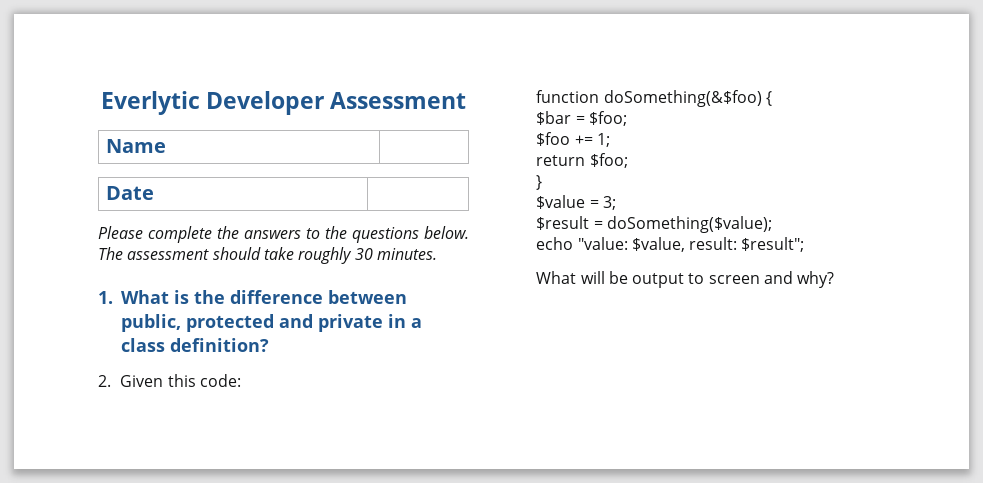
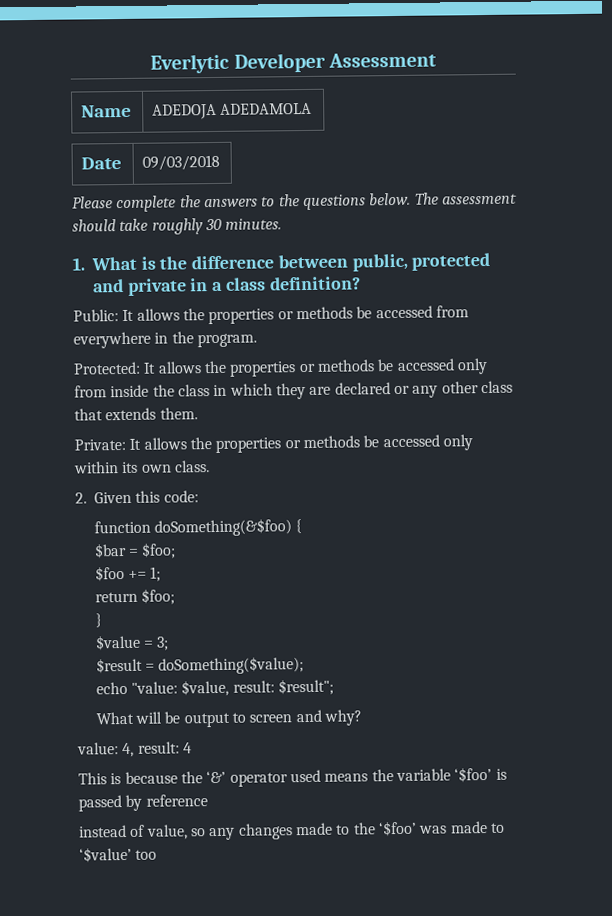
(167, 146) none -> [152,102,313,120] ADEDOJA ADEDAMOLA
(155, 193) none -> [142,154,221,171] 09/03/2018
(269, 345) none -> [73,305,469,325] [73,331,257,349] [73,358,488,377] [74,380,513,400] [74,407,198,421] [74,434,473,453] [74,460,210,474] // Public: It allows the properties or methods be accessed from everywhere in the program. // Protected: It allows the properties or methods be accessed only from inside the class in which they are declared or any other class that extends them. // Private: It allows the properties or methods be accessed only within its own class.
(835, 279) none -> [77,741,192,758] [78,766,507,787] [78,794,208,812] [79,820,505,841] [79,846,158,863] // value: 4, result: 4 // This is because the ‘&’ operator used means the variable ‘$foo’ is passed by reference // instead of value, so any changes made to the ‘$foo’ was made to ‘$value’ too

